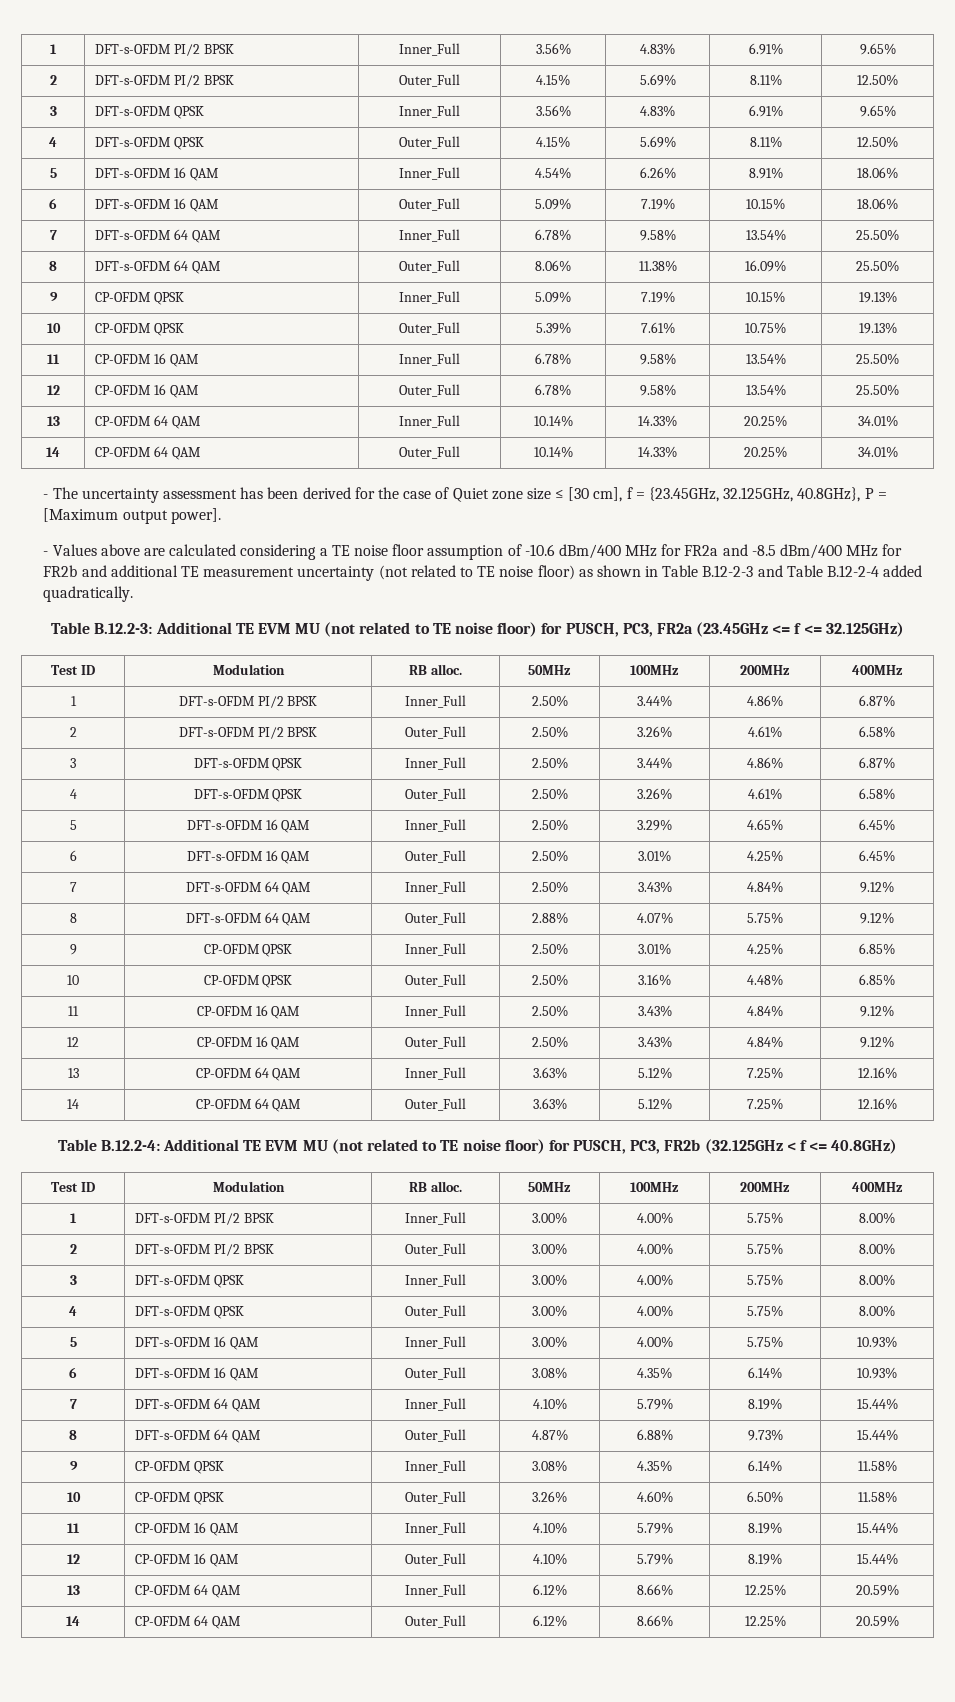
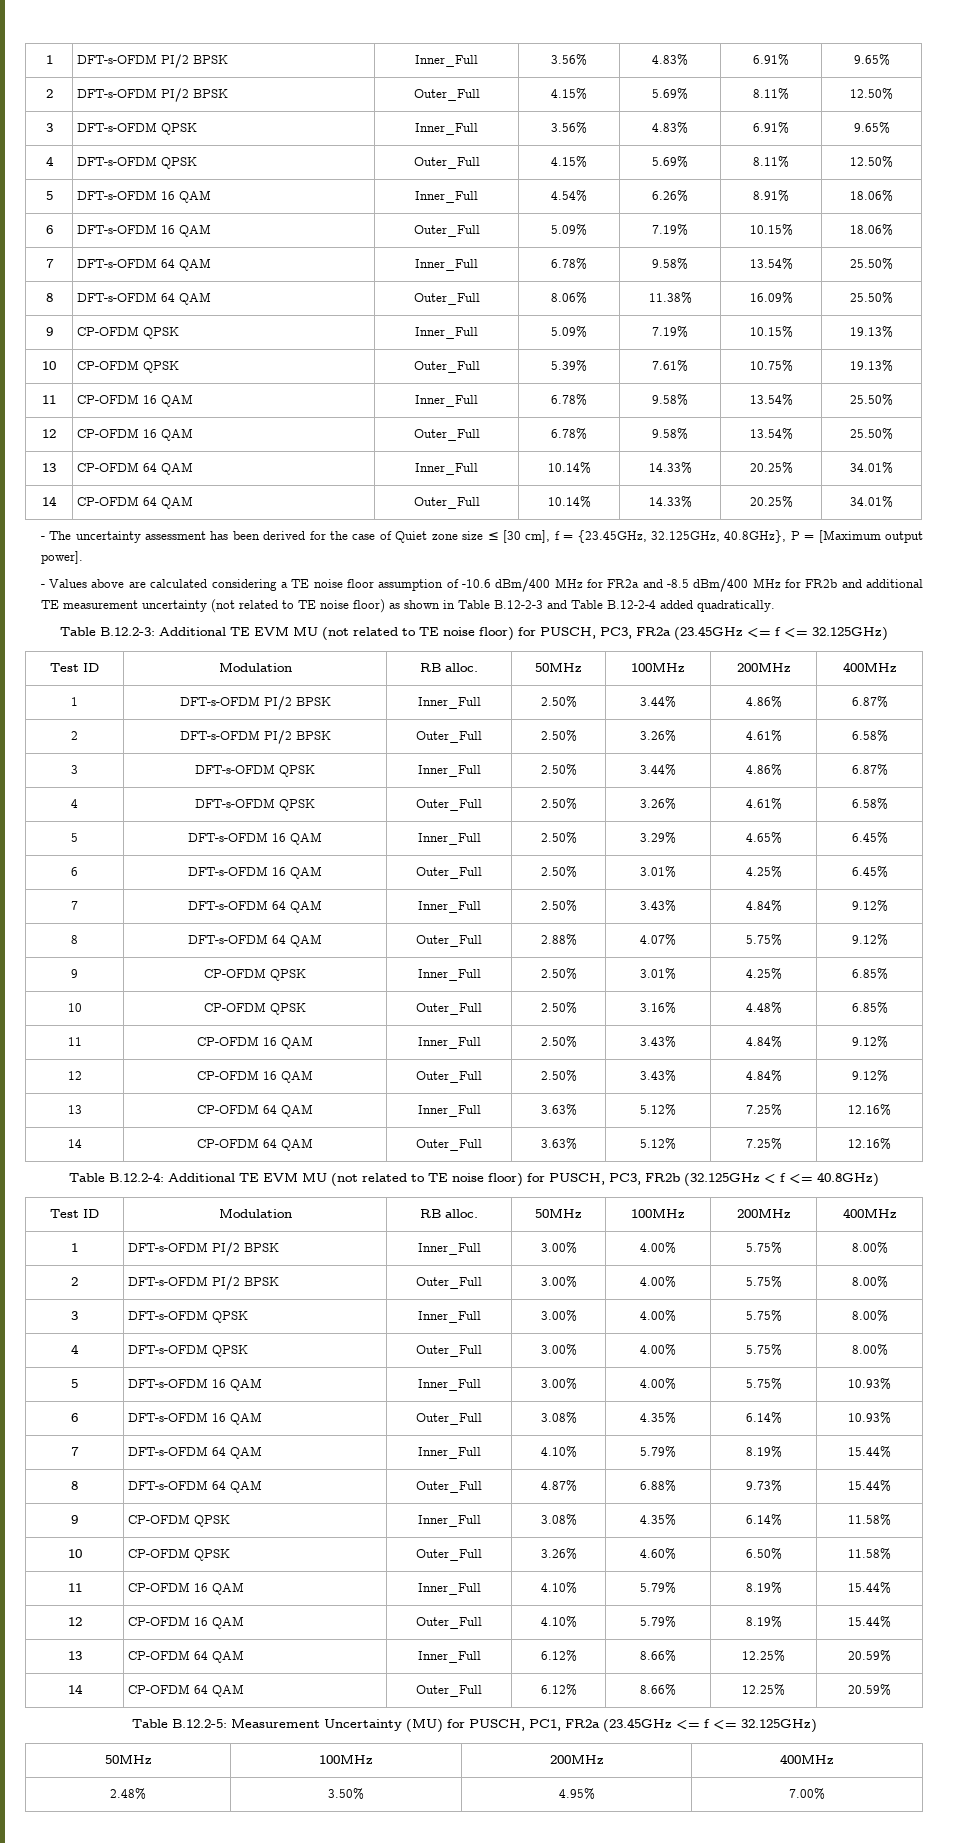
(899, 1621) none -> [131,1718,817,1733] [104,1754,152,1764] [319,1754,373,1764] [549,1754,604,1764] [780,1754,834,1764] [110,1788,146,1800] [328,1788,364,1800] [558,1788,595,1800] [789,1788,825,1800] // Table B.12.2-5: Measurement Uncertainty (MU) for PUSCH, PC1, FR2a (23.45GHz <= f <= 32.125GHz) // 50MHz | 100MHz | 200MHz | 400MHz // 2.48% | 3.50% | 4.95% | 7.00%

